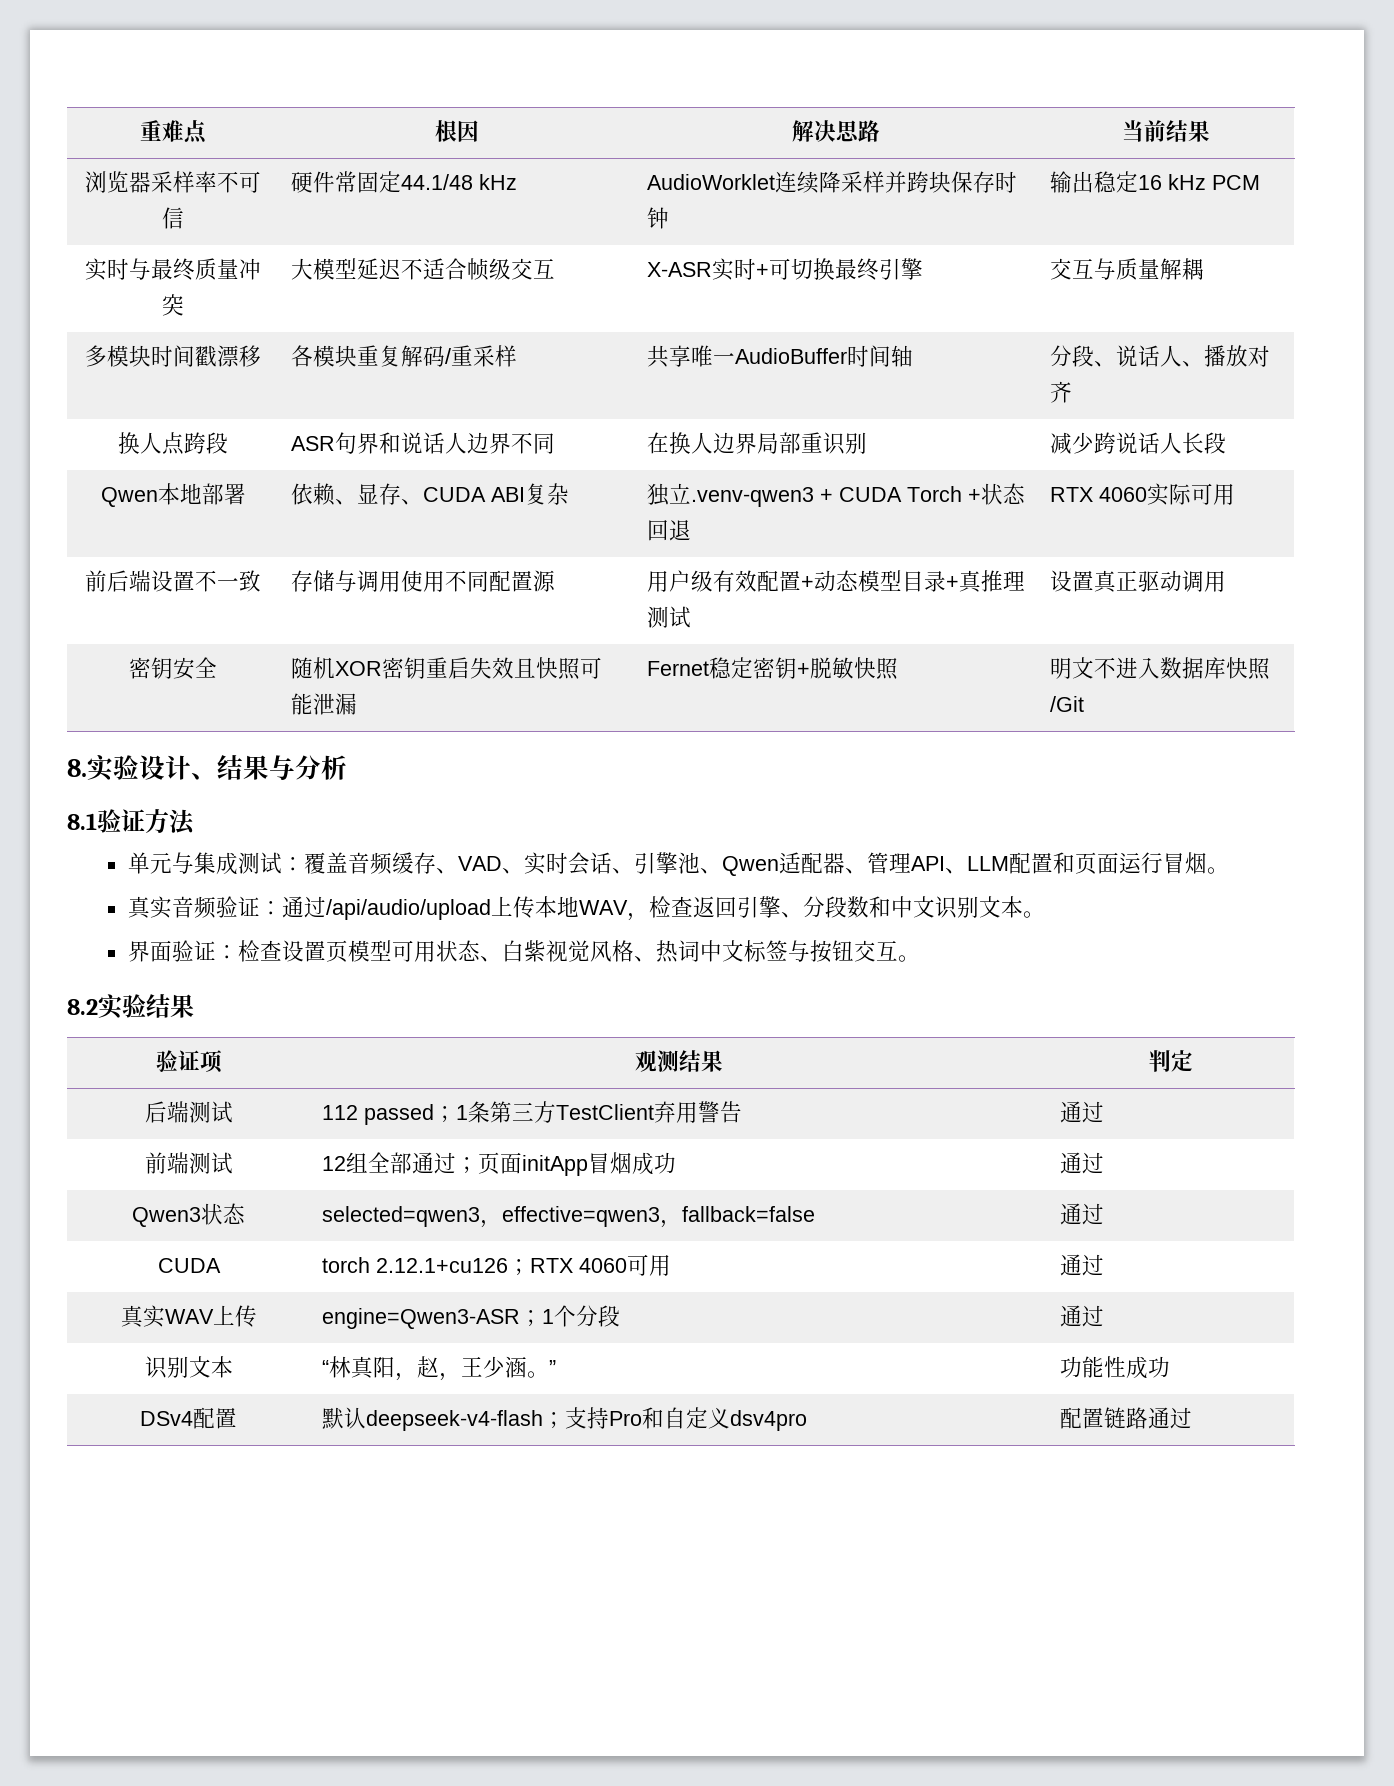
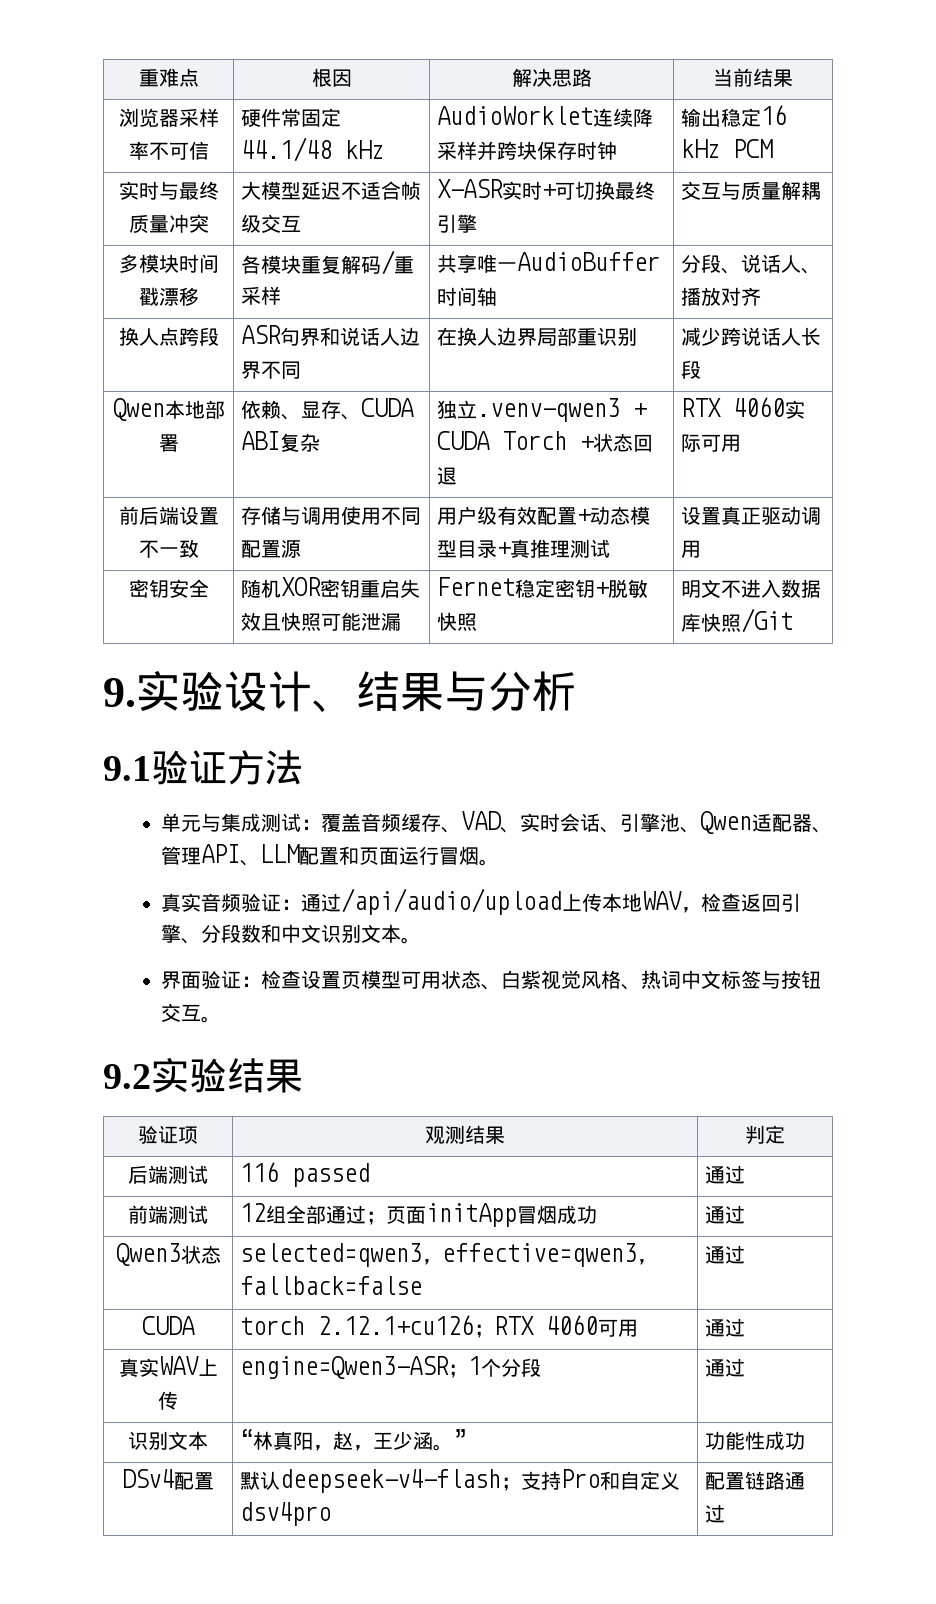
[67,759,87,777] 8. -> [103,678,136,707] 9.
[67,813,97,830] 8.1 -> [103,756,151,781] 9.1
[67,999,98,1015] 8.2 -> [103,1064,151,1089] 9.2
[321,1105,358,1120] 112 -> [240,1162,280,1182] 116
[433,1101,742,1123] ；1条第三方TestClient弃用警告 -> (371, 1175) none

